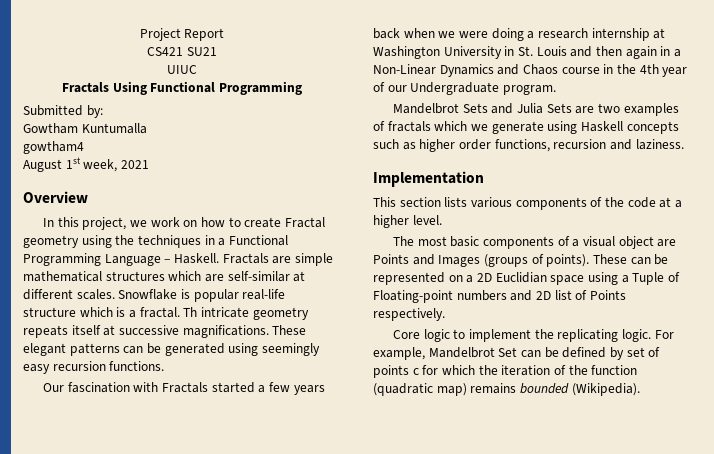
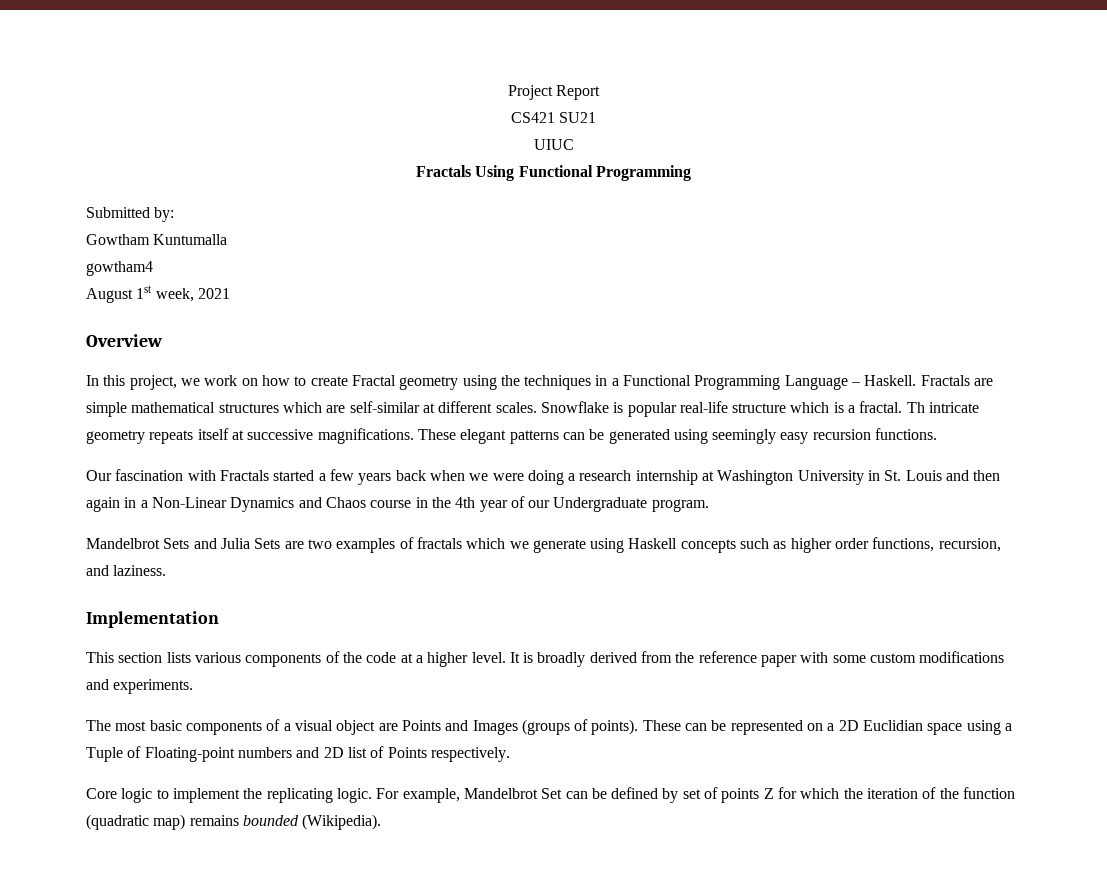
[553,139,607,149] recursion -> [938,538,1001,552] recursion,
(442, 220) none -> [509,651,1005,667] [86,679,194,694] It is broadly derived from the reference paper with some custom modifications and experiments.
[412,368,419,375] c -> [763,788,774,799] Z

